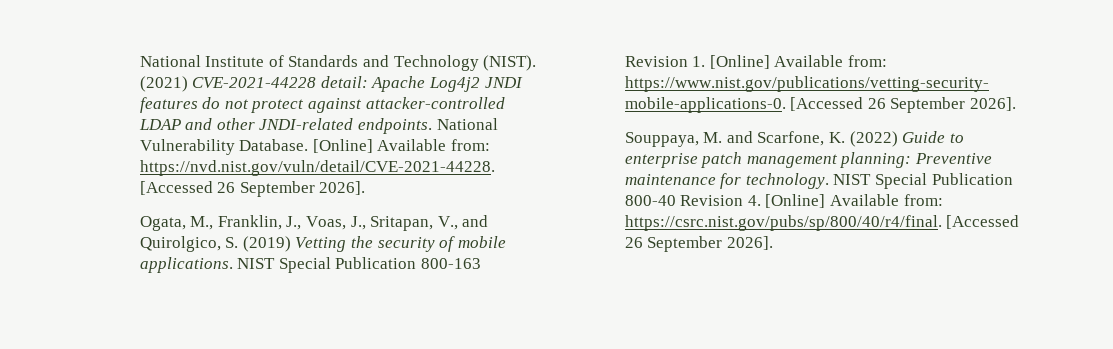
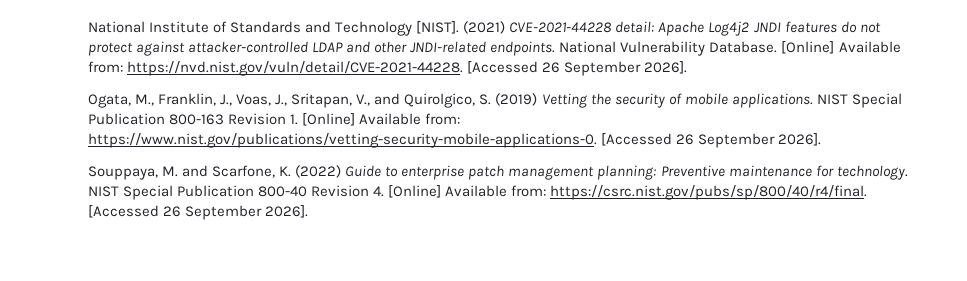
[483,55,537,71] (NIST). -> [416,21,460,34] [NIST].

